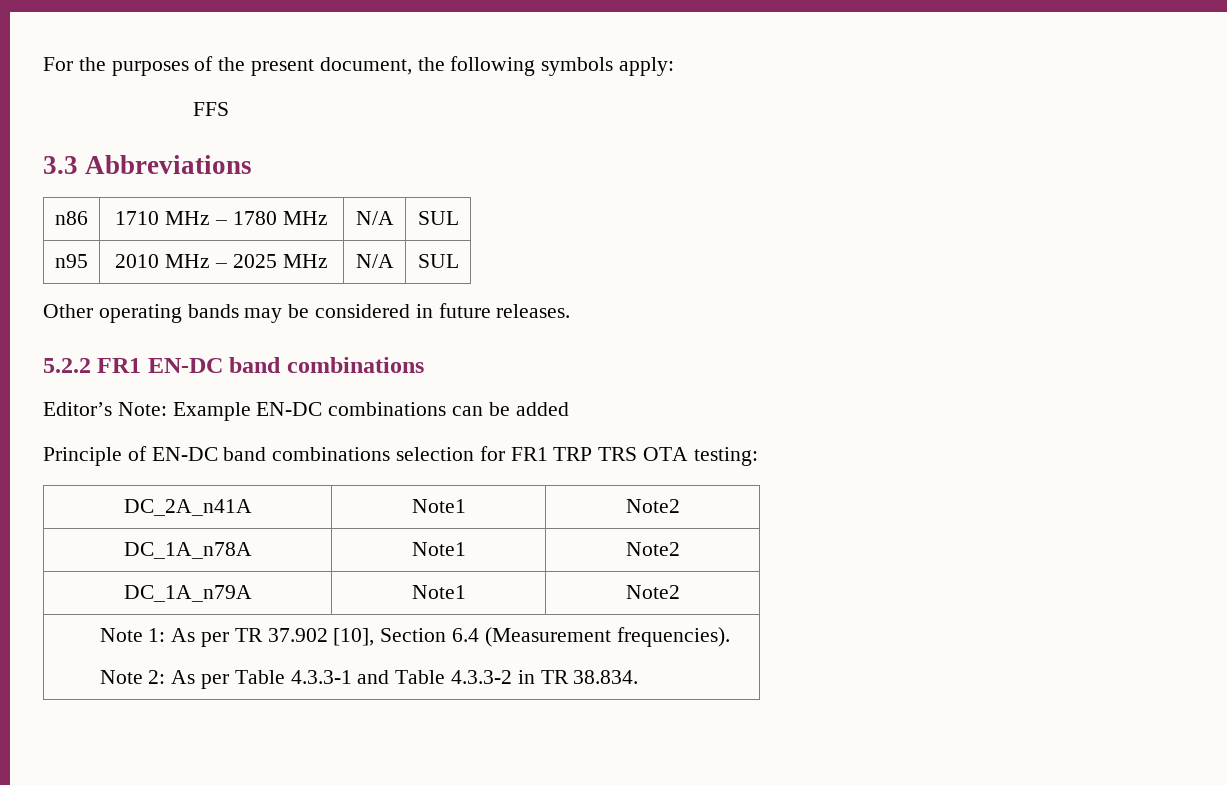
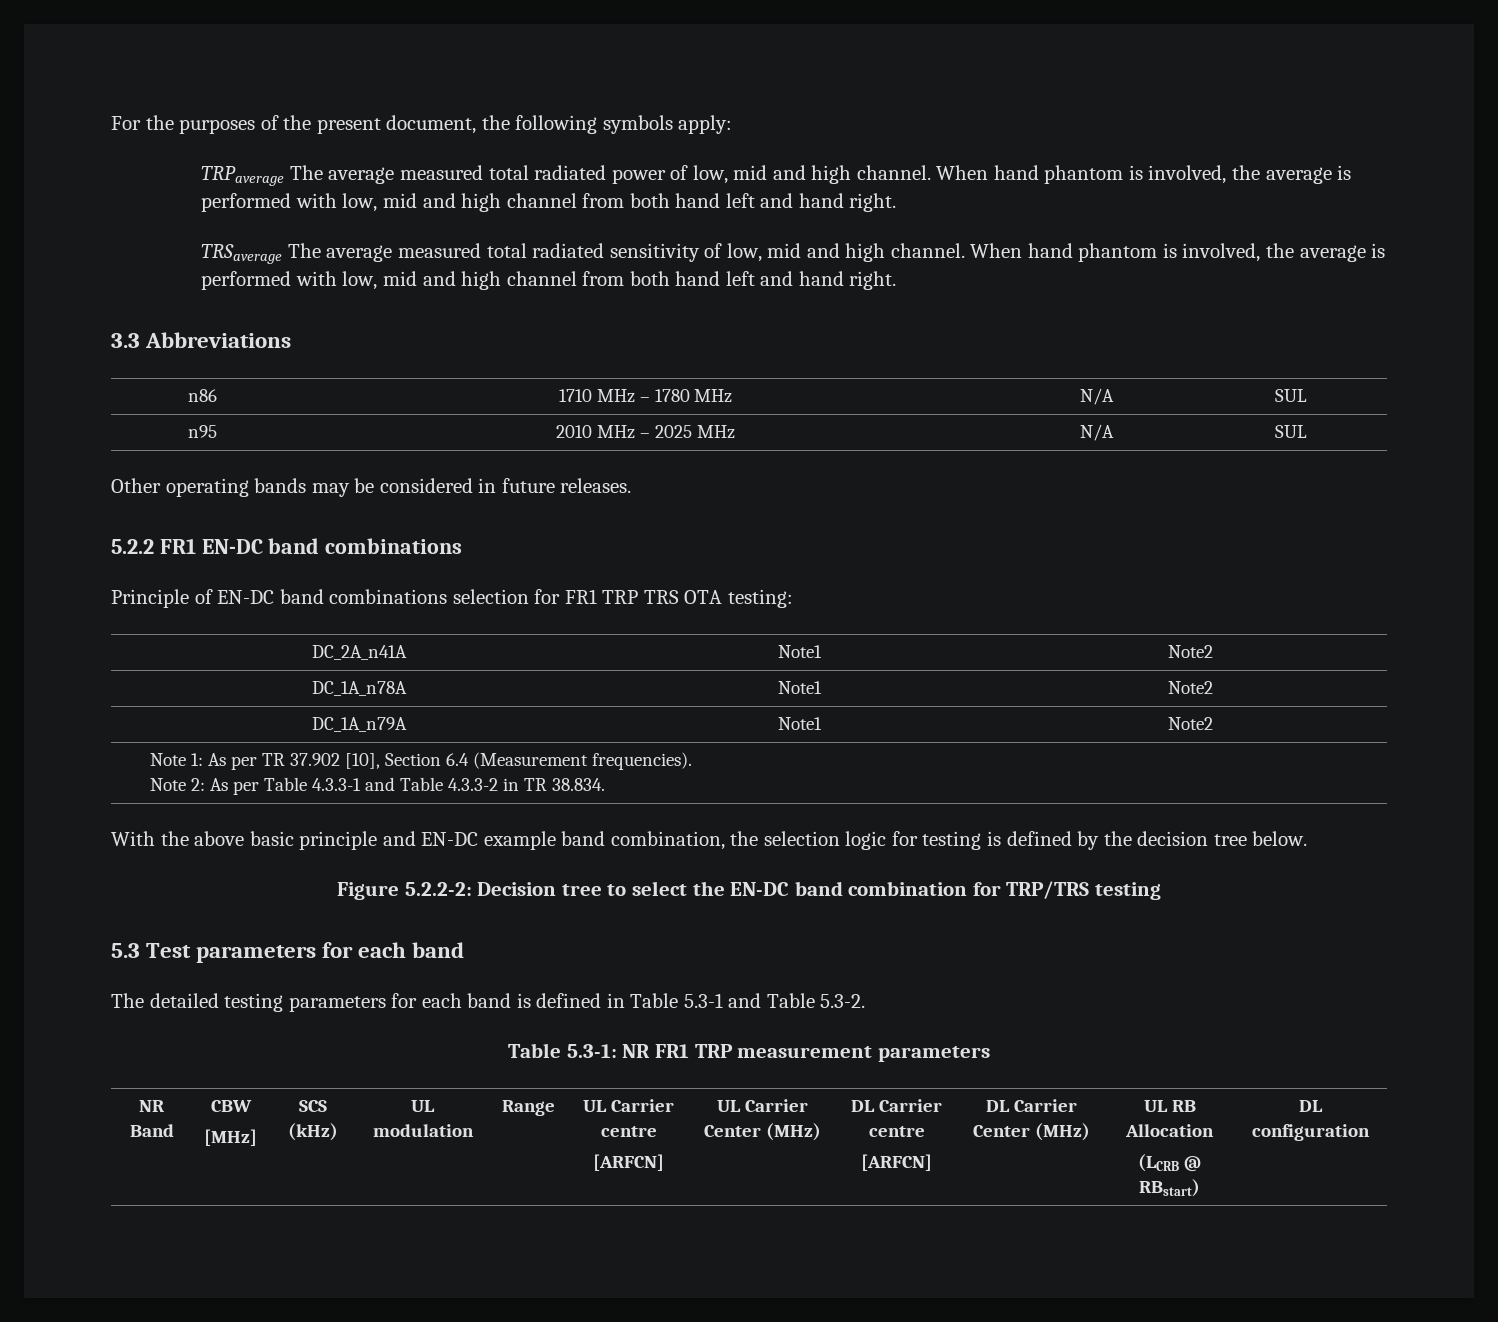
[193,102,230,116] FFS -> [201,165,1352,186] [201,193,897,212] [201,243,1386,264] [201,271,897,290] TRPaverage The average measured total radiated power of low, mid and high channel. When hand phantom is involved, the average is performed with low, mid and high channel from both hand left and hand right. // TRSaverage The average measured total radiated sensitivity of low, mid and high channel. When hand phantom is involved, the average is performed with low, mid and high channel from both hand left and hand right.
[43,402,569,421] // Editor’s Note: Example EN-DC combinations can be added -> (463, 546) none
(639, 677) none -> [111,831,1308,850] [337,881,1161,900] [111,942,465,963] [111,993,866,1012] [508,1043,990,1062] [139,1100,164,1112] [129,1124,174,1137] [210,1100,252,1112] [204,1129,257,1146] [298,1100,327,1112] [287,1123,338,1141] [411,1100,435,1112] [372,1124,474,1137] [502,1100,555,1116] [583,1099,674,1112] [600,1126,657,1137] [593,1154,664,1171] [717,1099,808,1112] [704,1123,821,1141] [851,1099,942,1112] [868,1126,925,1137] [861,1154,932,1171] [985,1099,1077,1112] [972,1123,1090,1141] [1143,1100,1196,1112] [1125,1124,1214,1137] [1137,1154,1202,1172] [1139,1179,1200,1197] [1299,1100,1323,1112] [1252,1124,1370,1141] // With the above basic principle and EN-DC example band combination, the selection logic for testing is defined by the decision tree below. // Figure 5.2.2-2: Decision tree to select the EN-DC band combination for TRP/TRS testing // 5.3 Test parameters for each band // The detailed testing parameters for each band is defined in Table 5.3-1 and Table 5.3-2. // Table 5.3-1: NR FR1 TRP measurement parameters // NR Band | CBW // [MHz] | SCS (kHz) | UL modulation | Range | UL Carrier centre // [ARFCN] | UL Carrier Center (MHz) | DL Carrier centre // [ARFCN] | DL Carrier Center (MHz) | UL RB Allocation // (LCRB @ RBstart) | DL configuration

